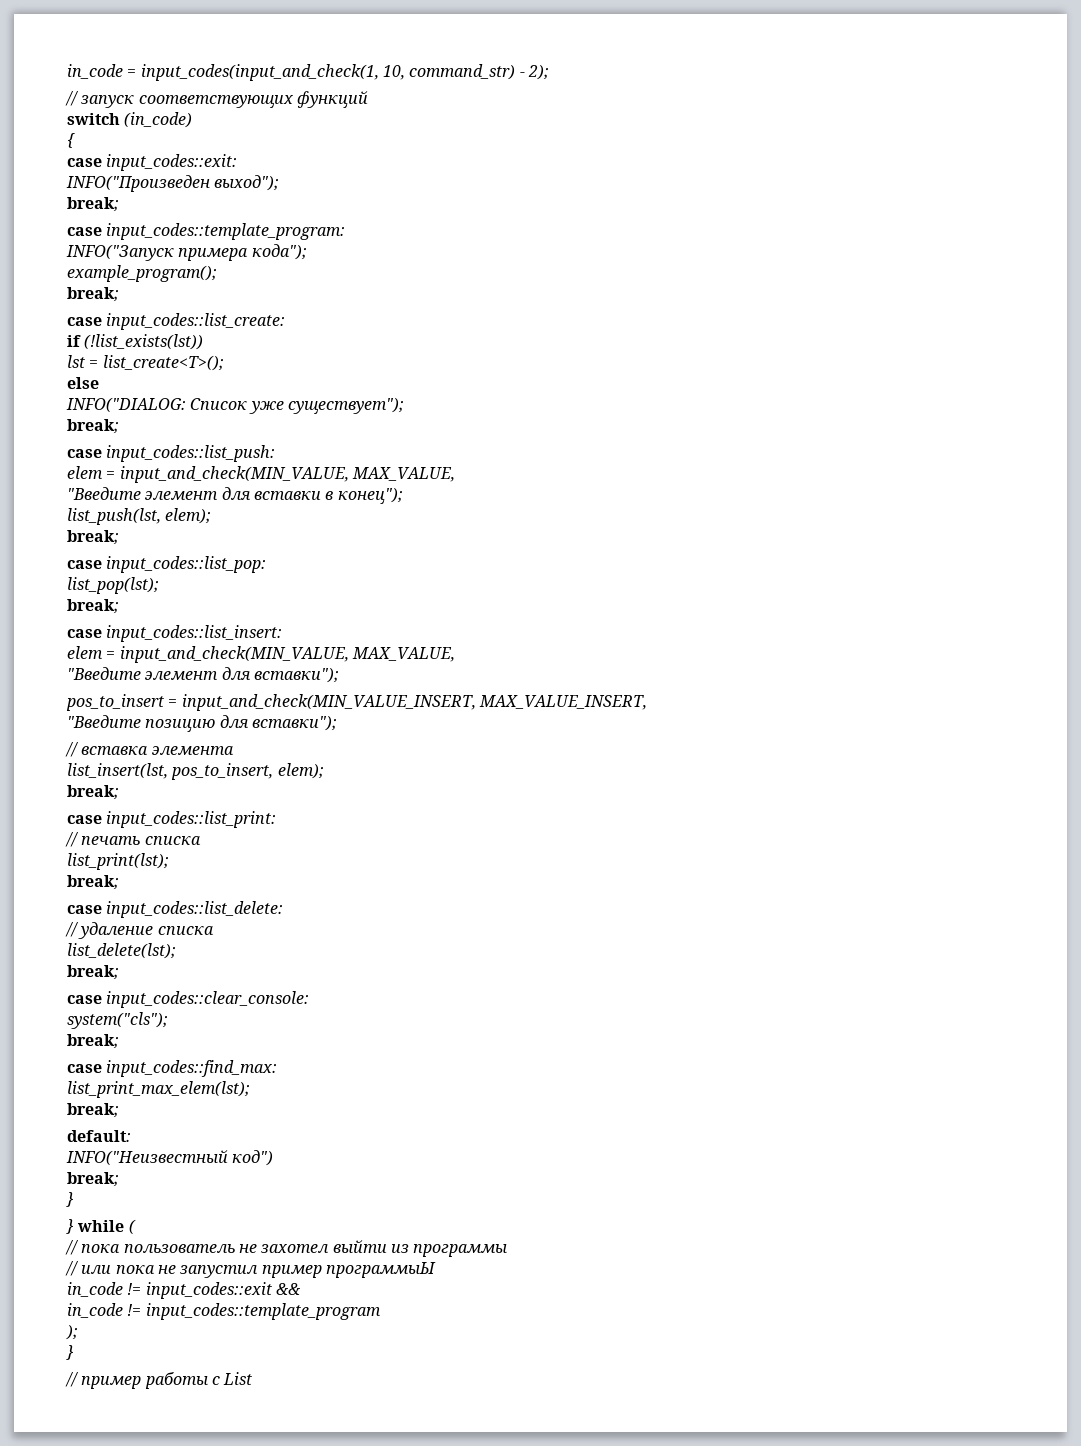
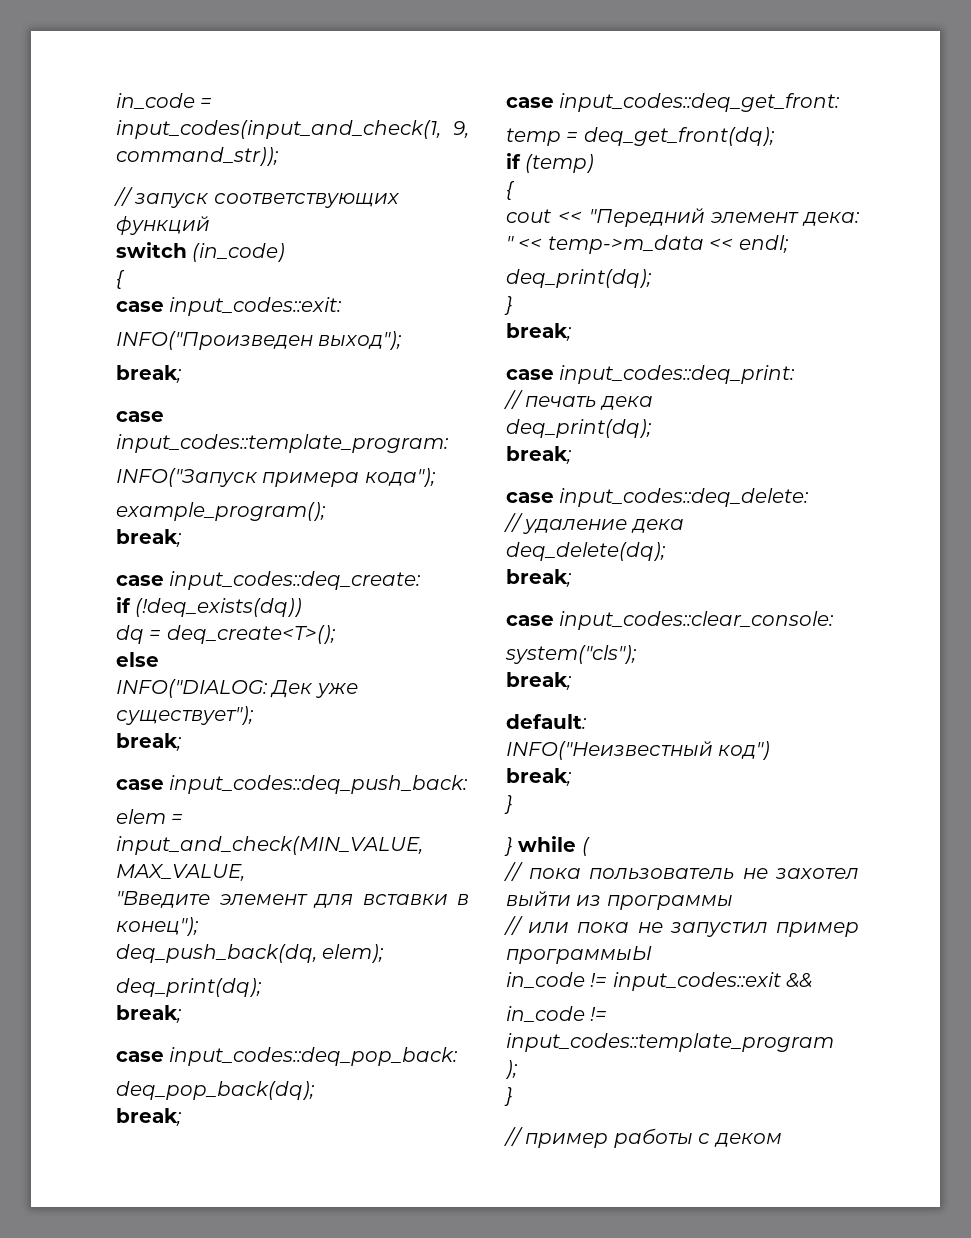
[382,64,549,80] 10, command_str) - 2); -> [453,121,469,138] [116,147,279,166] 9, command_str));
[106,313,286,330] [67,334,204,350] [67,355,224,371] input_codes::list_create: // if (!list_exists(lst)) // lst = list_create<T>(); -> [169,571,422,590] [116,597,303,617] [116,625,336,644] input_codes::deq_create: // if (!deq_exists(dq)) // dq = deq_create<T>();
[190,398,248,410] Список -> [270,680,314,698] Дек
[106,445,276,462] input_codes::list_push: -> [169,775,469,794] input_codes::deq_push_back:
[67,508,212,525] [67,530,119,545] [67,556,267,573] [67,577,159,594] [67,599,119,614] [67,625,283,642] [67,646,455,663] [67,667,339,683] [66,694,647,711] [67,715,337,732] [65,742,234,757] [67,763,324,780] [67,785,119,800] [67,811,277,828] list_push(lst, elem); // break; // case input_codes::list_pop: // list_pop(lst); // break; // case input_codes::list_insert: // elem = input_and_check(MIN_VALUE, MAX_VALUE, // "Введите элемент для вставки"); // pos_to_insert = input_and_check(MIN_VALUE_INSERT, MAX_VALUE_INSERT, // "Введите позицию для вставки"); // // вставка элемента // list_insert(lst, pos_to_insert, elem); // break; // case input_codes::list_print: -> [116,944,385,963] [116,978,262,997] [116,1005,182,1023] [116,1047,459,1066] [116,1081,315,1100] [116,1108,182,1126] [506,93,841,112] [506,127,775,146] [506,153,595,173] [506,181,515,200] [506,208,860,227] [506,235,789,254] [506,269,652,288] [504,296,513,315] [506,323,572,341] [506,365,796,384] deq_push_back(dq, elem); // deq_print(dq); // break; // case input_codes::deq_pop_back: // deq_pop_back(dq); // break; // case input_codes::deq_get_front: // temp = deq_get_front(dq); // if (temp) // { // cout << "Передний элемент дека: " << temp->m_data << endl; // deq_print(dq); // } // break; // case input_codes::deq_print:
[144,836,201,845] [67,853,169,870] [67,875,119,890] [67,901,284,918] списка // list_print(lst); // break; // case input_codes::list_delete: -> [599,396,653,410] [506,419,652,438] [506,446,572,464] [506,488,810,507] дека // deq_print(dq); // break; // case input_codes::deq_delete:
[157,926,214,935] [67,943,176,959] списка // list_delete(lst); -> [630,519,684,533] [506,542,666,561] дека // deq_delete(dq);
[67,1060,278,1077] [67,1081,250,1098] [67,1103,119,1118] // case input_codes::find_max: // list_print_max_elem(lst); // break; -> (572, 681) none
[223,1372,253,1385] List -> [713,1133,782,1147] деком

